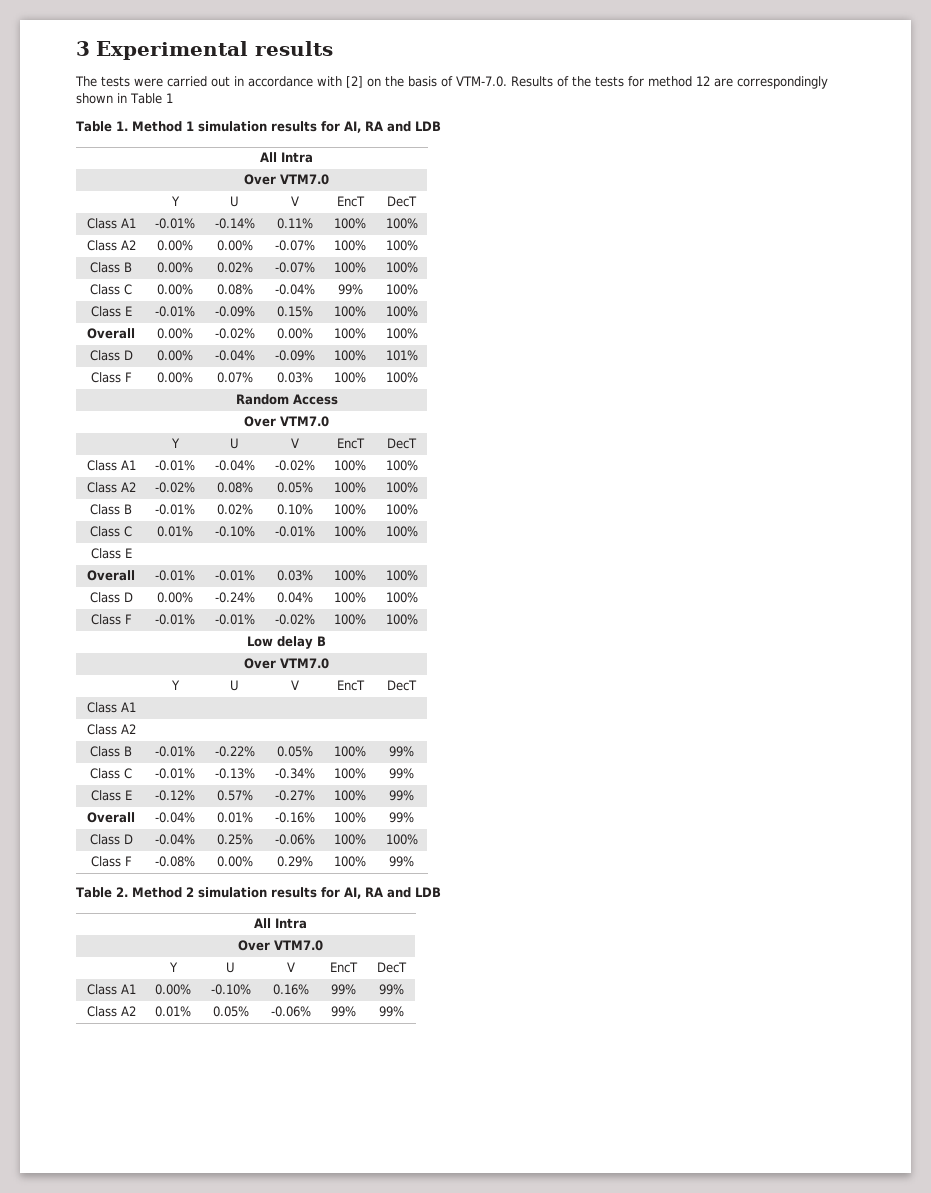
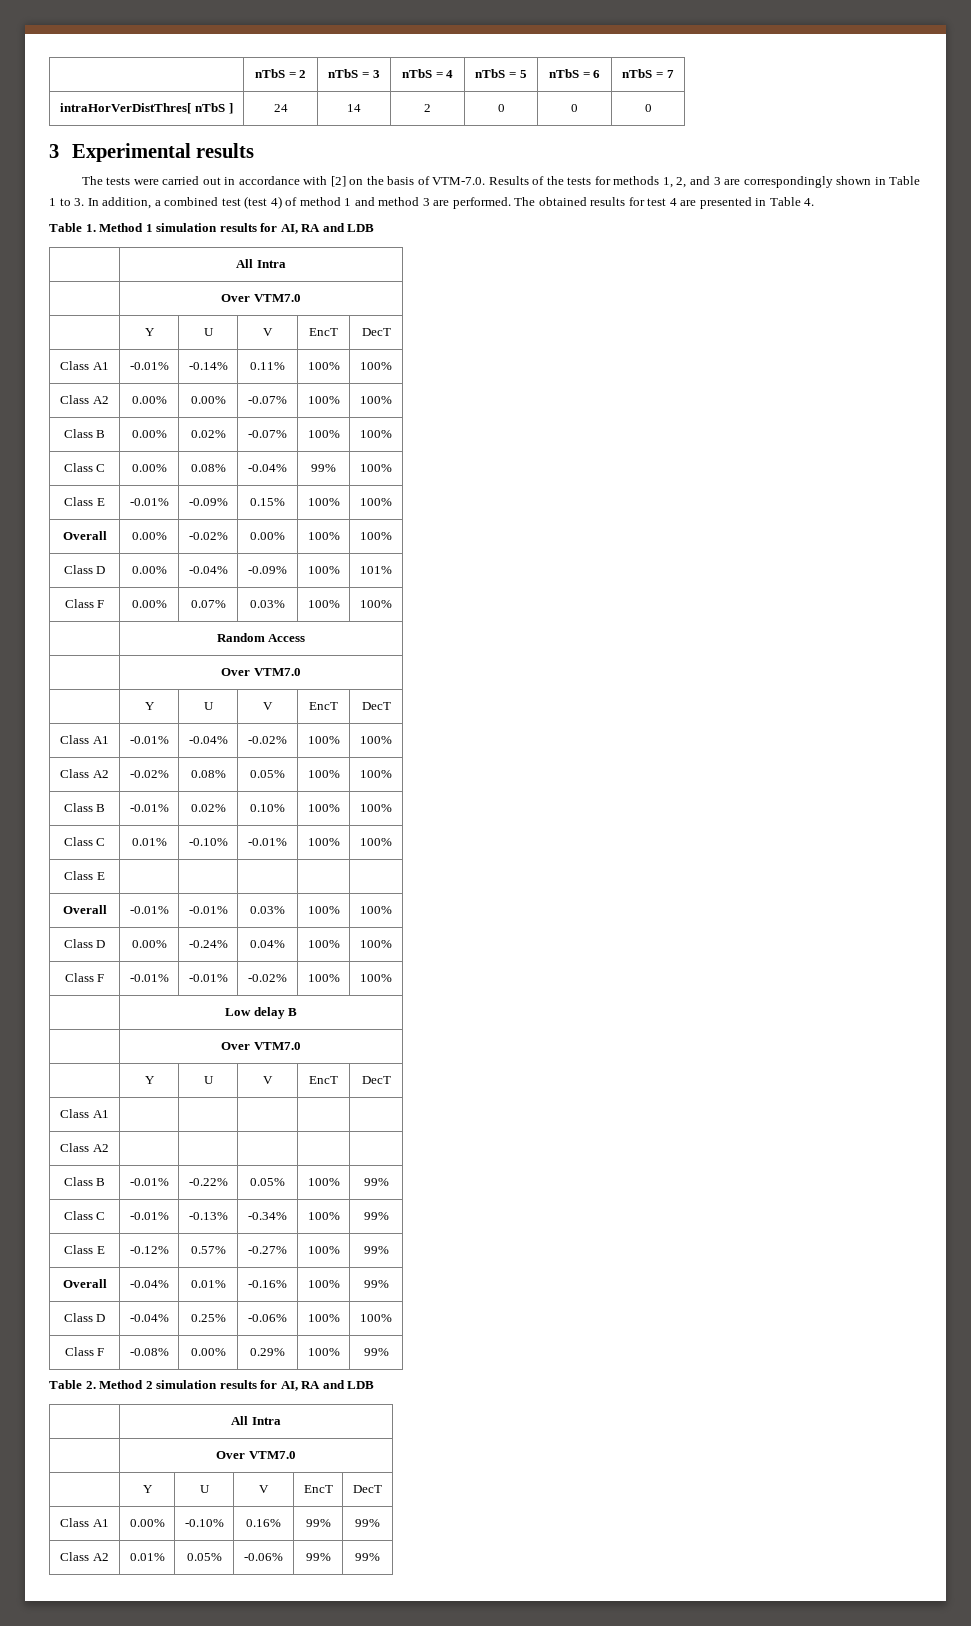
(76, 48) none -> [254,69,307,78] [328,69,380,78] [401,69,454,78] [475,69,527,78] [548,69,601,78] [622,69,674,78] [60,103,233,114] [273,104,288,112] [347,104,361,112] [424,104,431,112] [497,104,505,112] [571,104,578,112] [644,104,652,112] | nTbS = 2 | nTbS = 3 | nTbS = 4 | nTbS = 5 | nTbS = 6 | nTbS = 7 // intraHorVerDistThres[ nTbS ] | 24 | 14 | 2 | 0 | 0 | 0 //
[648,76,710,87] method 12 -> [613,176,721,188] methods 1, 2, and 3
(173, 98) none -> [59,196,815,209] to 3. In addition, a combined test (test 4) of method 1 and method 3 are performed. The obtained results for test 4 are presented in Table 4.

